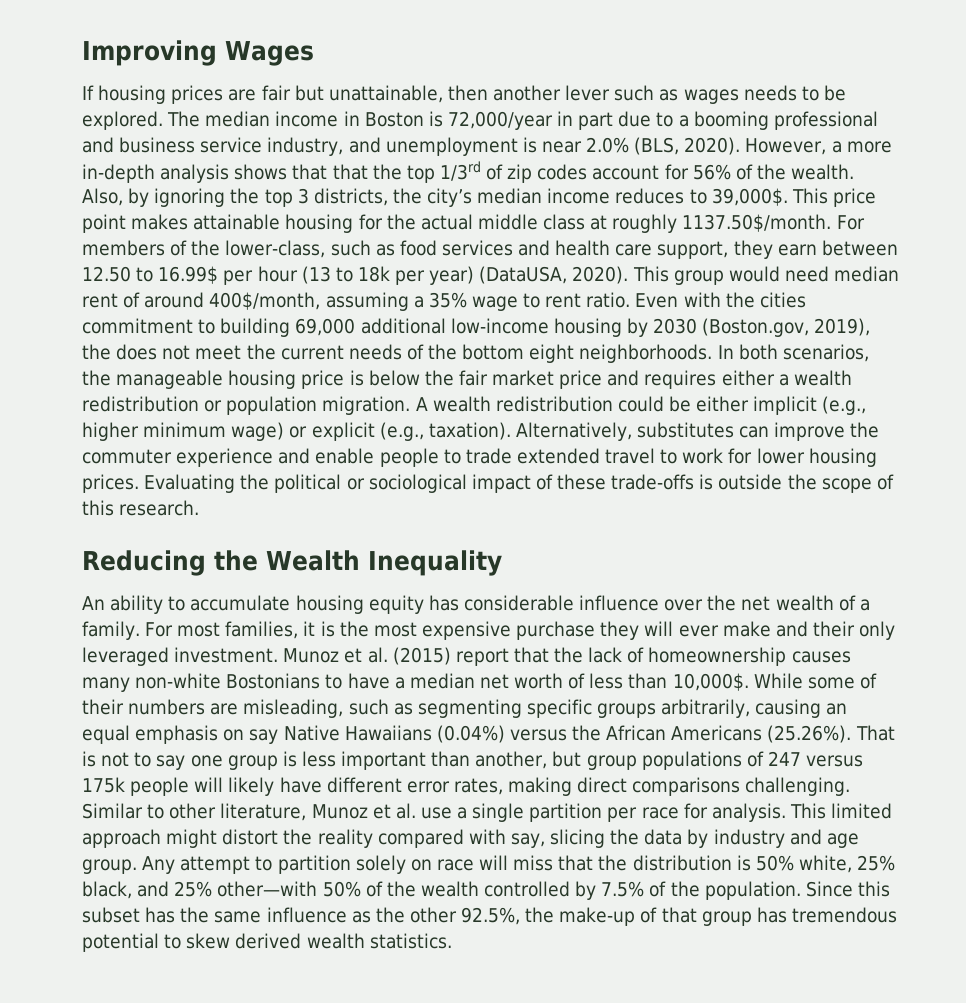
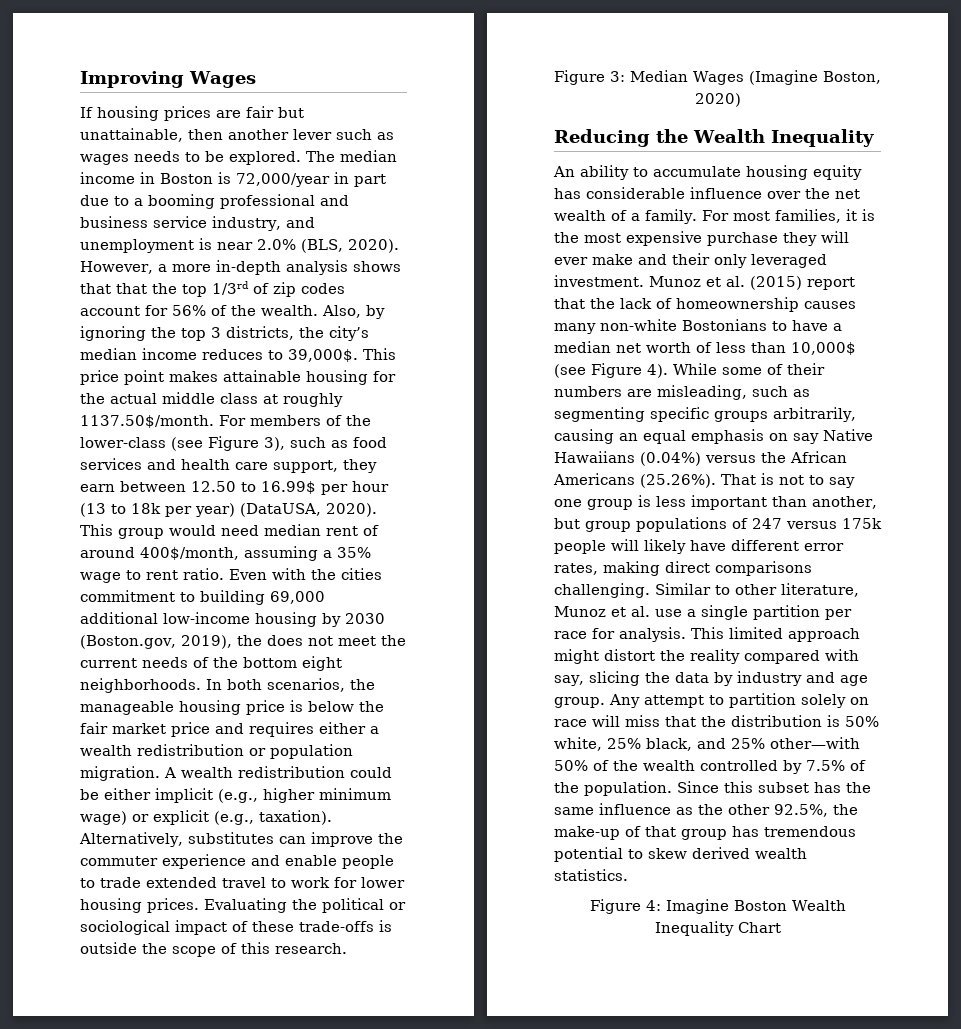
[225,240,326,258] lower-class, -> [80,436,285,451] lower-class (see Figure 3),
(200, 508) none -> [554,70,881,85] [694,93,741,107] // Figure 3: Median Wages (Imagine Boston, 2020)
[672,673,749,691] 10,000$. -> [791,342,856,355] [554,363,668,378] 10,000$ (see Figure 4).
(452, 941) none -> [589,899,846,914] [654,921,781,936] // Figure 4: Imagine Boston Wealth Inequality Chart

